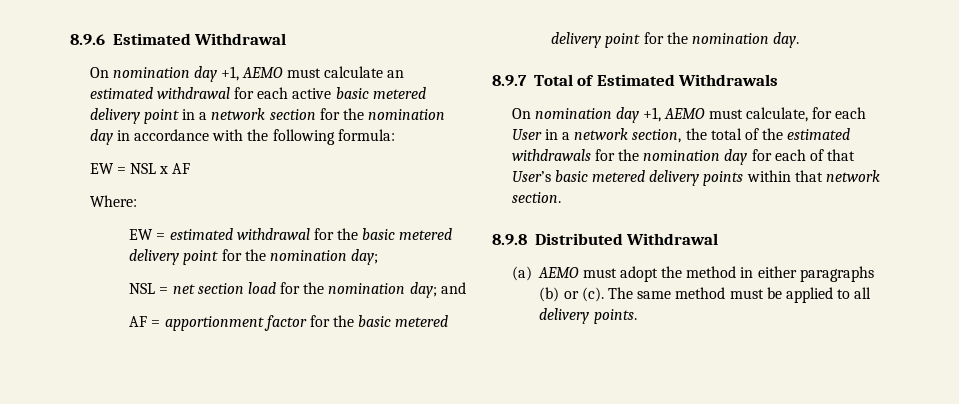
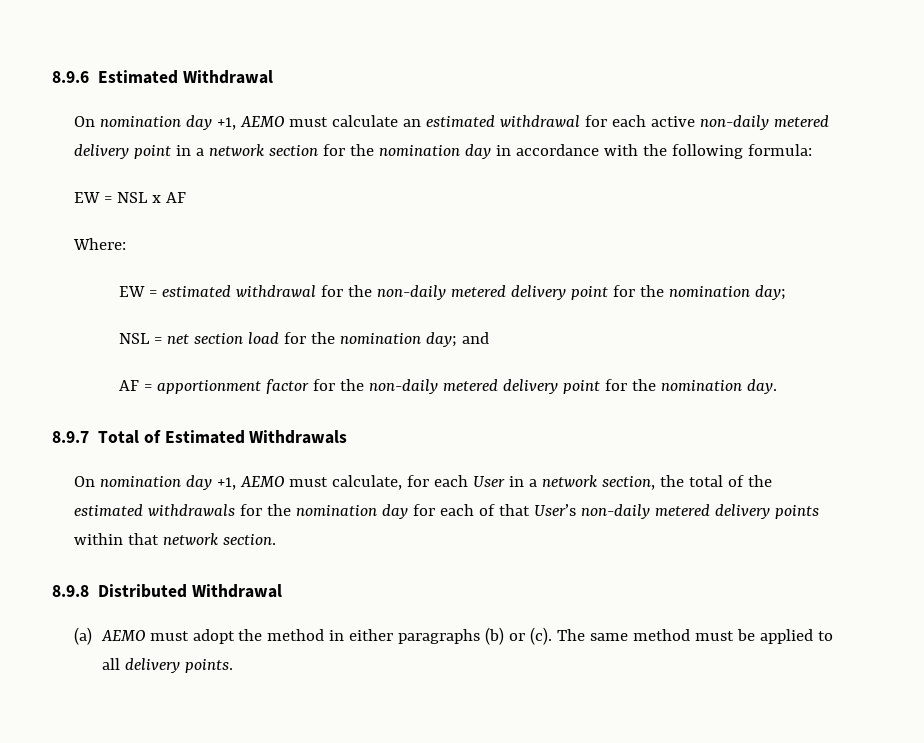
[335,87,369,99] basic -> [700,115,770,130] non-daily
[362,228,396,240] basic -> [376,285,446,300] non-daily
[358,315,392,327] basic -> [368,379,438,394] non-daily
[554,170,588,182] basic -> [581,504,651,519] non-daily

